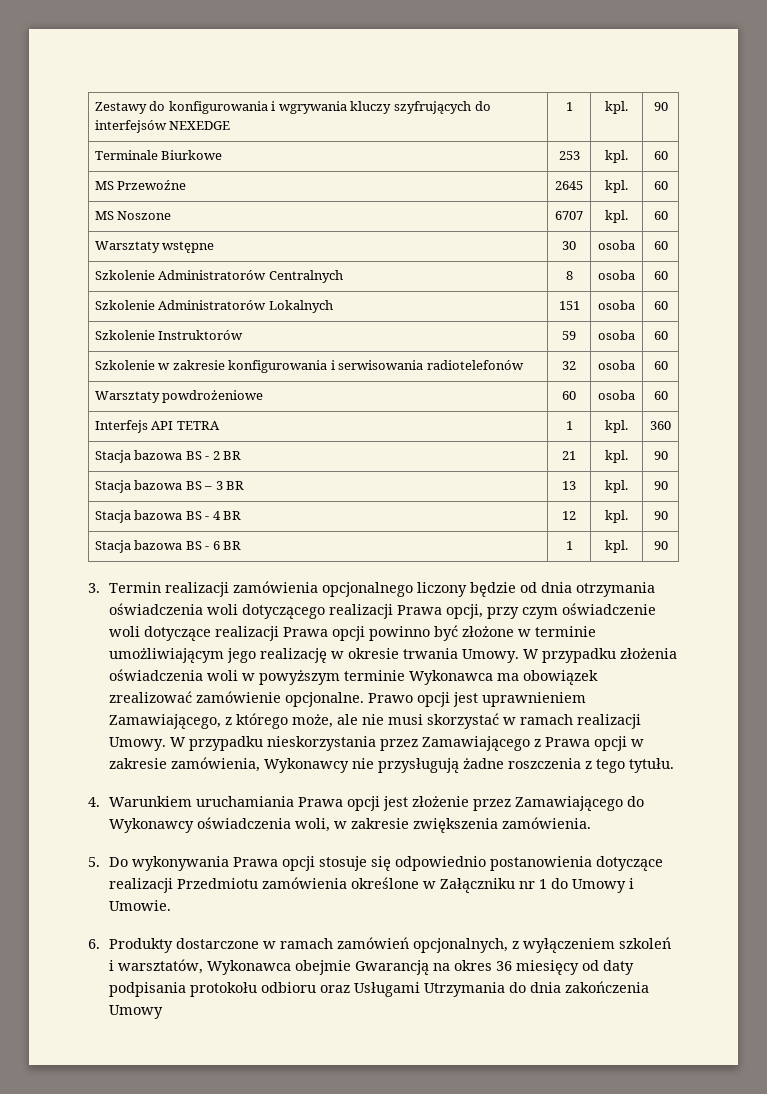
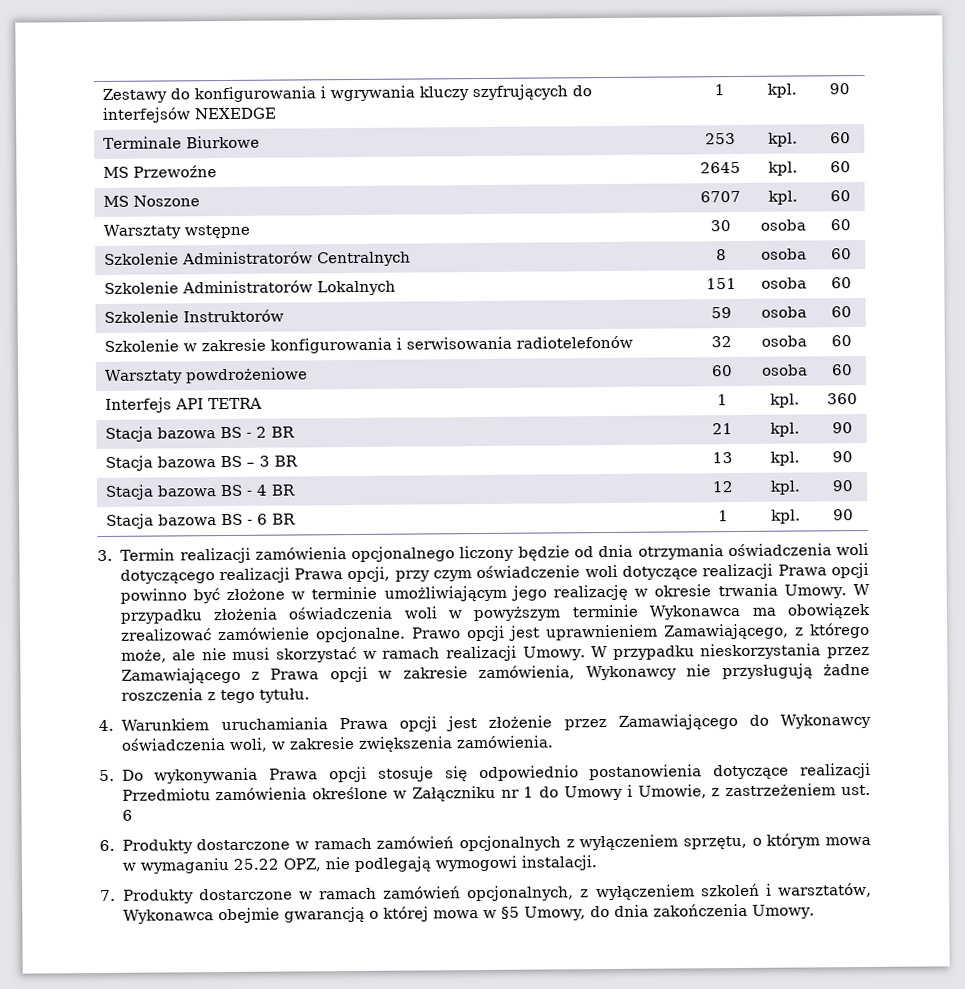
[109,900,172,911] [88,939,100,949] Umowie. // 6. -> [637,783,871,799] [121,809,133,821] [99,833,871,854] [121,855,597,874] [100,889,116,902] Umowie, z zastrzeżeniem ust. 6 // 6. Produkty dostarczone w ramach zamówień opcjonalnych z wyłączeniem sprzętu, o którym mowa w wymaganiu 25.22 OPZ, nie podlegają wymogowi instalacji. // 7.
[355,960,635,975] [109,982,506,997] Gwarancją na okres 36 miesięcy od daty podpisania protokołu odbioru oraz Usługami Utrzymania -> [283,906,587,923] gwarancją o której mowa w §5 Umowy,
[109,1005,164,1019] Umowy -> [752,904,816,919] Umowy.

